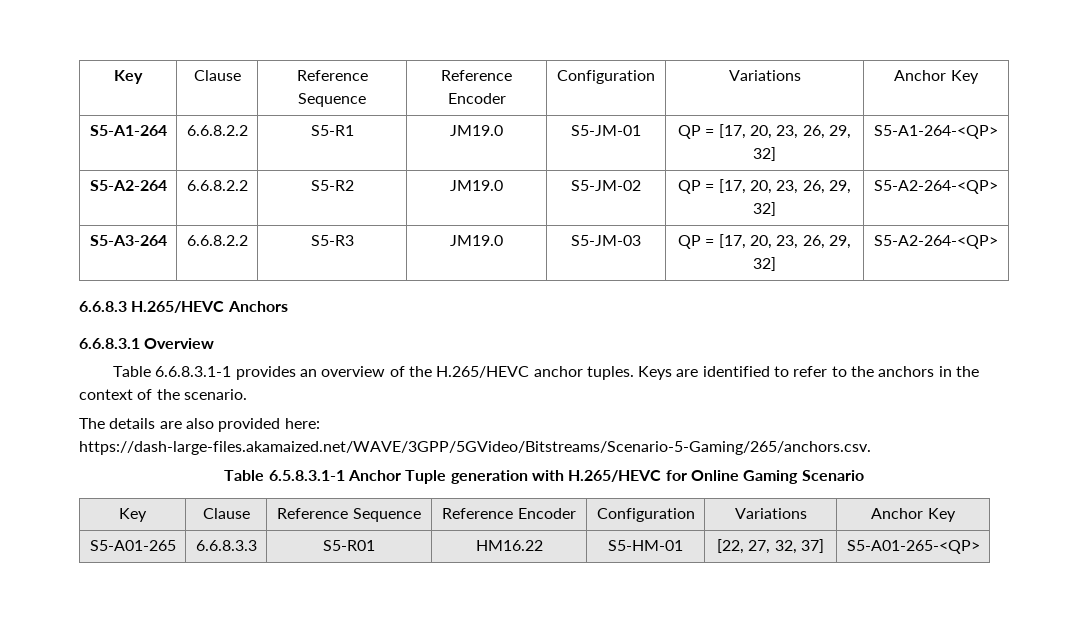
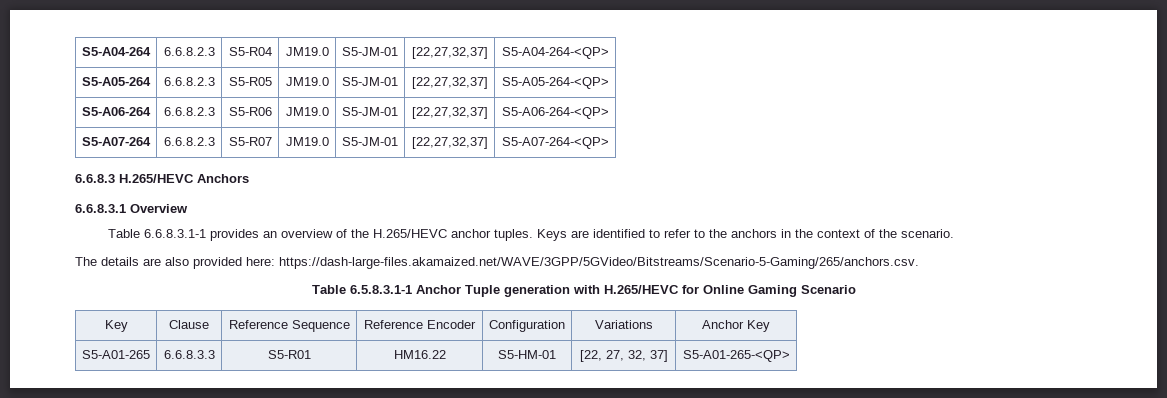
[114,70,143,84] [193,70,241,81] [296,70,368,81] [298,93,366,107] [441,70,512,81] [447,93,506,104] [557,70,655,84] [728,70,801,81] [894,70,979,84] [89,125,167,136] [186,125,248,136] [310,125,354,136] [450,125,503,136] [571,125,641,136] [678,124,851,139] [753,147,776,161] [874,125,998,139] [89,180,167,191] [186,180,248,191] [310,180,354,191] [450,180,503,191] [571,180,641,191] [678,179,851,194] [753,202,776,216] [874,180,998,194] [89,235,167,246] [186,235,248,246] [310,235,354,246] [450,235,503,246] [571,235,641,246] [678,234,851,249] [753,257,776,271] [874,235,998,249] Key | Clause | Reference Sequence | Reference Encoder | Configuration | Variations | Anchor Key // S5-A1-264 | 6.6.8.2.2 | S5-R1 | JM19.0 | S5-JM-01 | QP = [17, 20, 23, 26, 29, 32] | S5-A1-264-<QP> // S5-A2-264 | 6.6.8.2.2 | S5-R2 | JM19.0 | S5-JM-02 | QP = [17, 20, 23, 26, 29, 32] | S5-A2-264-<QP> // S5-A3-264 | 6.6.8.2.2 | S5-R3 | JM19.0 | S5-JM-03 | QP = [17, 20, 23, 26, 29, 32] | S5-A2-264-<QP> -> [82,47,151,56] [163,47,215,56] [228,47,272,56] [285,47,329,56] [342,47,398,56] [411,47,488,59] [501,47,609,59] [82,77,151,86] [163,77,215,86] [228,77,272,86] [285,77,329,86] [342,77,398,86] [411,77,488,89] [501,77,609,89] [82,107,151,116] [163,107,215,116] [228,107,272,116] [285,107,329,116] [342,107,398,116] [411,107,488,119] [501,107,609,119] [82,137,151,146] [163,137,215,146] [228,137,272,146] [285,137,329,146] [342,137,398,146] [411,137,488,149] [501,137,609,149] S5-A04-264 | 6.6.8.2.3 | S5-R04 | JM19.0 | S5-JM-01 | [22,27,32,37] | S5-A04-264-<QP> // S5-A05-264 | 6.6.8.2.3 | S5-R05 | JM19.0 | S5-JM-01 | [22,27,32,37] | S5-A05-264-<QP> // S5-A06-264 | 6.6.8.2.3 | S5-R06 | JM19.0 | S5-JM-01 | [22,27,32,37] | S5-A06-264-<QP> // S5-A07-264 | 6.6.8.2.3 | S5-R07 | JM19.0 | S5-JM-01 | [22,27,32,37] | S5-A07-264-<QP>

